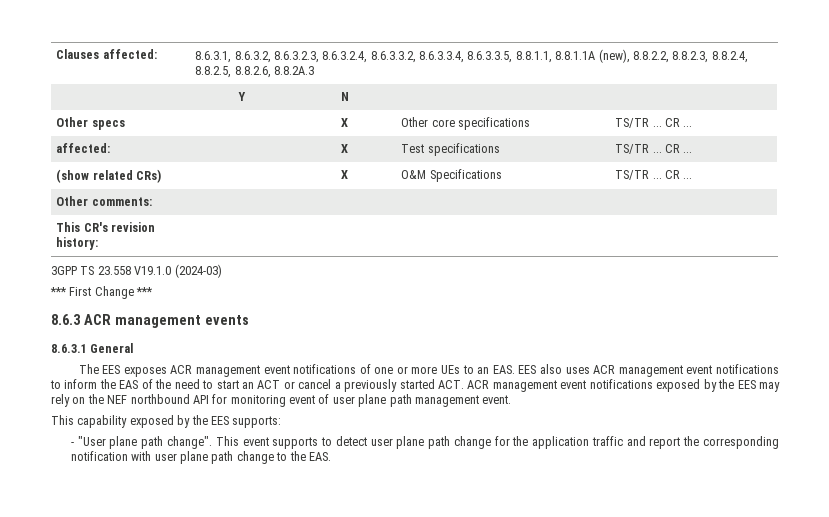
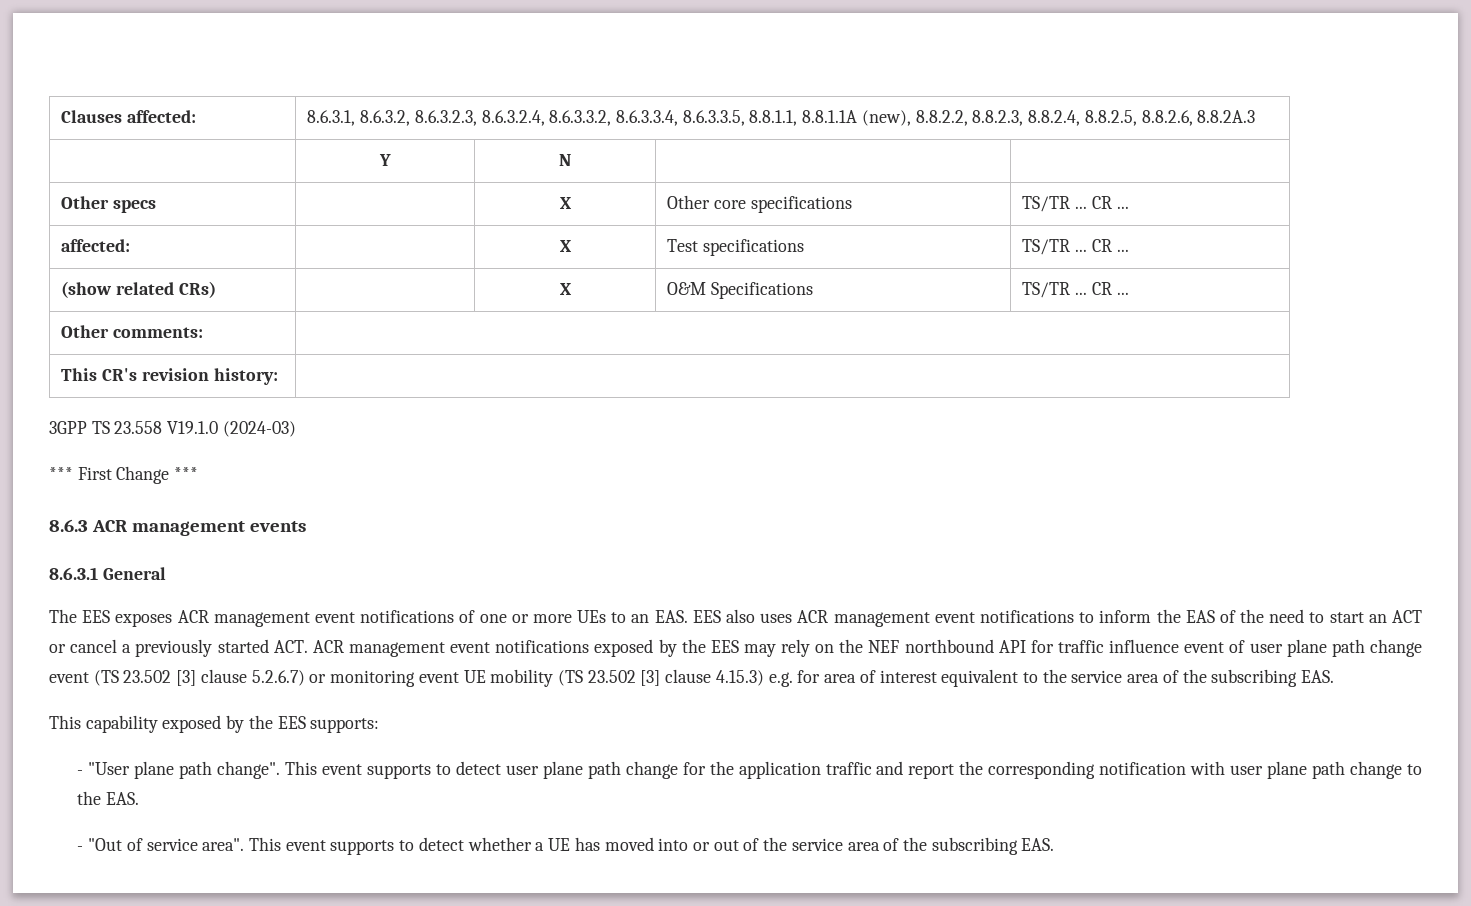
[230,395,286,407] monitoring -> [1058,639,1180,653] traffic influence
[414,395,512,407] management event. -> [1370,639,1423,657] [49,669,1335,687] change event (TS 23.502 [3] clause 5.2.6.7) or monitoring event UE mobility (TS 23.502 [3] clause 4.15.3) e.g. for area of interest equivalent to the service area of the subscribing EAS.
(331, 456) none -> [77,837,1055,855] // - "Out of service area". This event supports to detect whether a UE has moved into or out of the service area of the subscribing EAS.

